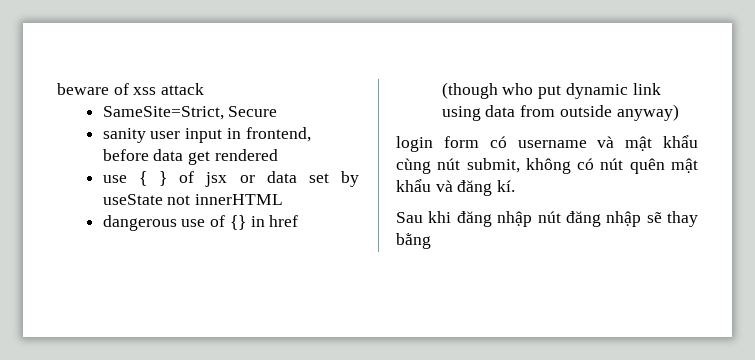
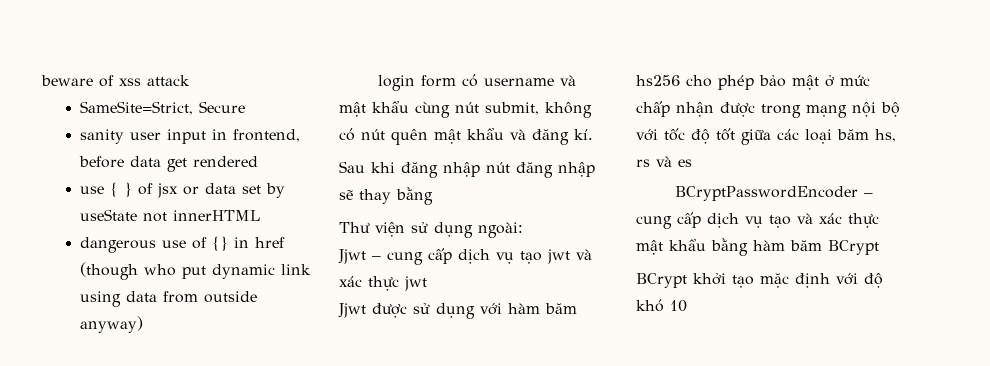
(431, 241) none -> [339,222,523,238] [338,248,592,265] [339,276,427,291] [338,303,577,319] [636,75,870,90] [636,101,900,118] [636,128,896,145] [636,156,692,167] [675,186,874,201] [636,212,879,229] [636,238,879,256] [636,273,883,288] [636,299,687,312] // Thư viện sử dụng ngoài: // Jjwt – cung cấp dịch vụ tạo jwt và xác thực jwt // Jjwt được sử dụng với hàm băm hs256 cho phép bảo mật ở mức chấp nhận được trong mạng nội bộ với tốc độ tốt giữa các loại băm hs, rs và es // BCryptPasswordEncoder – cung cấp dịch vụ tạo và xác thực mật khẩu bằng hàm băm BCrypt // BCrypt khởi tạo mặc định với độ khó 10

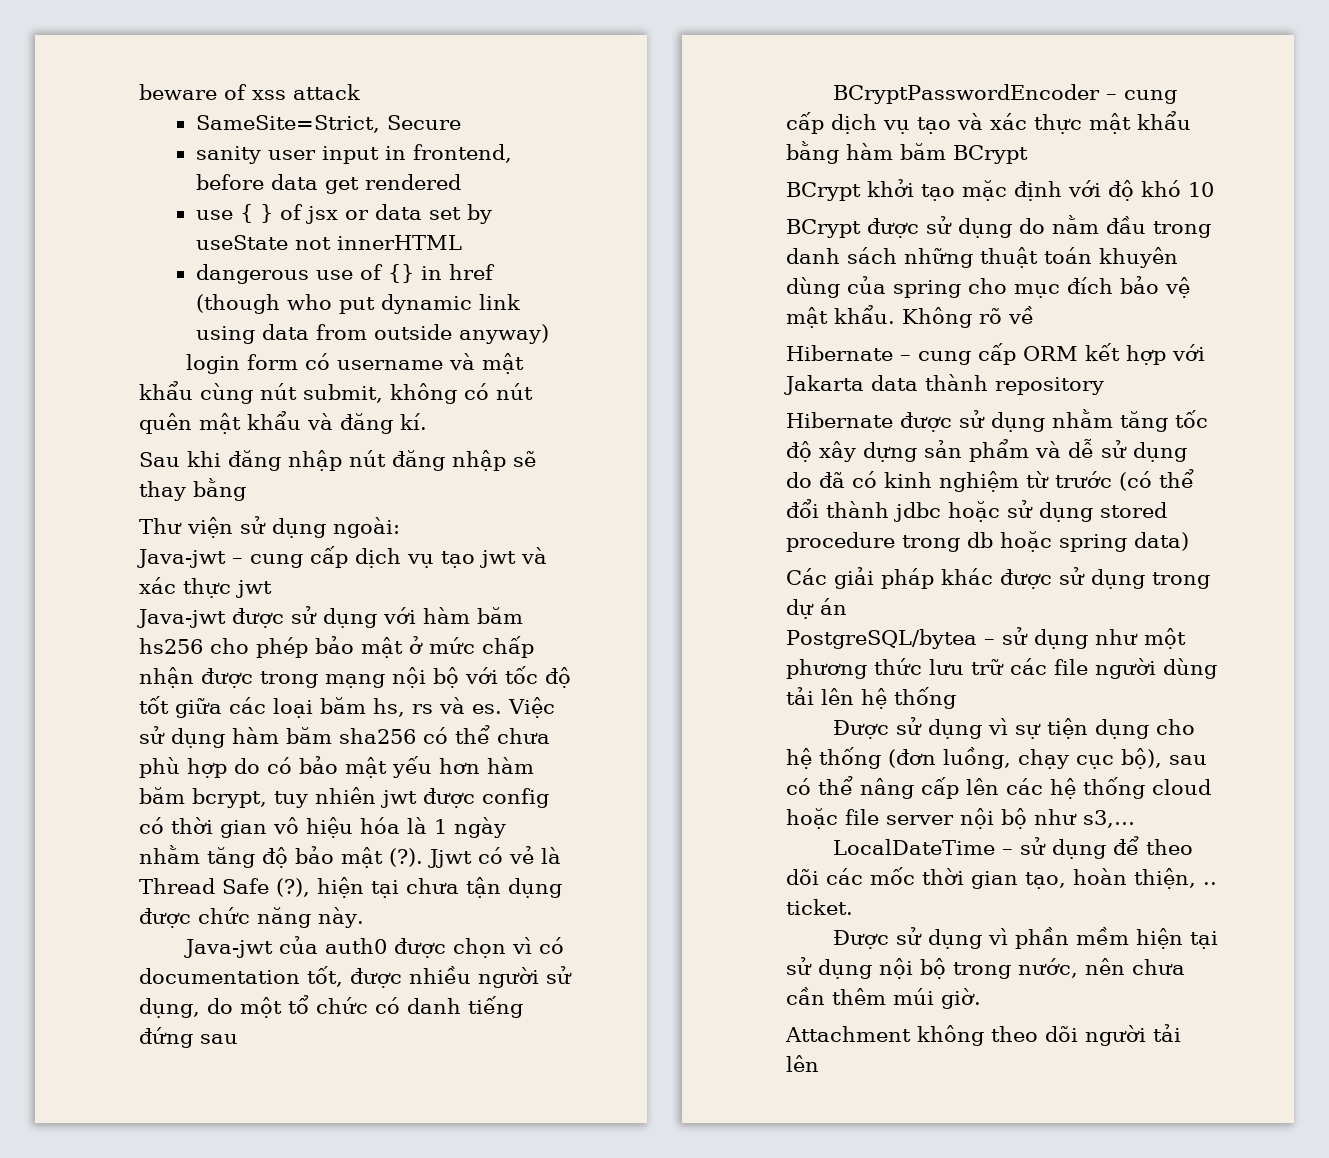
[338,249,366,264] Jjwt -> [137,549,226,568] Java-jwt
[338,303,366,318] Jjwt -> [137,609,226,628] Java-jwt
[678,159,692,167] es -> [472,697,555,718] [139,725,550,748] [139,756,534,778] [139,787,549,808] [139,817,506,838] [139,845,561,868] [139,877,562,898] [139,907,364,928] [184,936,565,958] [139,966,572,988] [139,995,523,1018] [139,1027,238,1048] es. Việc sử dụng hàm băm sha256 có thể chưa phù hợp do có bảo mật yếu hơn hàm băm bcrypt, tuy nhiên jwt được config có thời gian vô hiệu hóa là 1 ngày nhằm tăng độ bảo mật (?). Jjwt có vẻ là Thread Safe (?), hiện tại chưa tận dụng được chức năng này. // Java-jwt của auth0 được chọn vì có documentation tốt, được nhiều người sử dụng, do một tổ chức có danh tiếng đứng sau
(687, 306) none -> [786,215,1211,238] [786,247,1178,268] [786,276,1190,298] [786,305,1034,328] [786,343,1205,365] [784,374,1104,395] [786,409,1208,432] [786,439,1187,462] [786,469,1194,492] [786,499,1167,522] [786,531,1189,552] [786,567,1210,589] [786,598,847,619] [786,627,1186,649] [786,658,1217,679] [786,687,956,709] [833,717,1196,739] [786,747,1207,769] [786,776,1211,799] [786,808,1135,829] [833,836,1194,859] [786,867,1217,889] [786,899,853,915] [833,927,1219,949] [786,957,1185,979] [786,987,981,1009] [785,1024,1181,1046] [786,1055,819,1072] // BCrypt được sử dụng do nằm đầu trong danh sách những thuật toán khuyên dùng của spring cho mục đích bảo vệ mật khẩu. Không rõ về // Hibernate – cung cấp ORM kết hợp với Jakarta data thành repository // Hibernate được sử dụng nhằm tăng tốc độ xây dựng sản phẩm và dễ sử dụng do đã có kinh nghiệm từ trước (có thể đổi thành jdbc hoặc sử dụng stored procedure trong db hoặc spring data) // Các giải pháp khác được sử dụng trong dự án // PostgreSQL/bytea – sử dụng như một phương thức lưu trữ các file người dùng tải lên hệ thống // Được sử dụng vì sự tiện dụng cho hệ thống (đơn luồng, chạy cục bộ), sau có thể nâng cấp lên các hệ thống cloud hoặc file server nội bộ như s3,… // LocalDateTime – sử dụng để theo dõi các mốc thời gian tạo, hoàn thiện, .. ticket. // Được sử dụng vì phần mềm hiện tại sử dụng nội bộ trong nước, nên chưa cần thêm múi giờ. // Attachment không theo dõi người tải lên

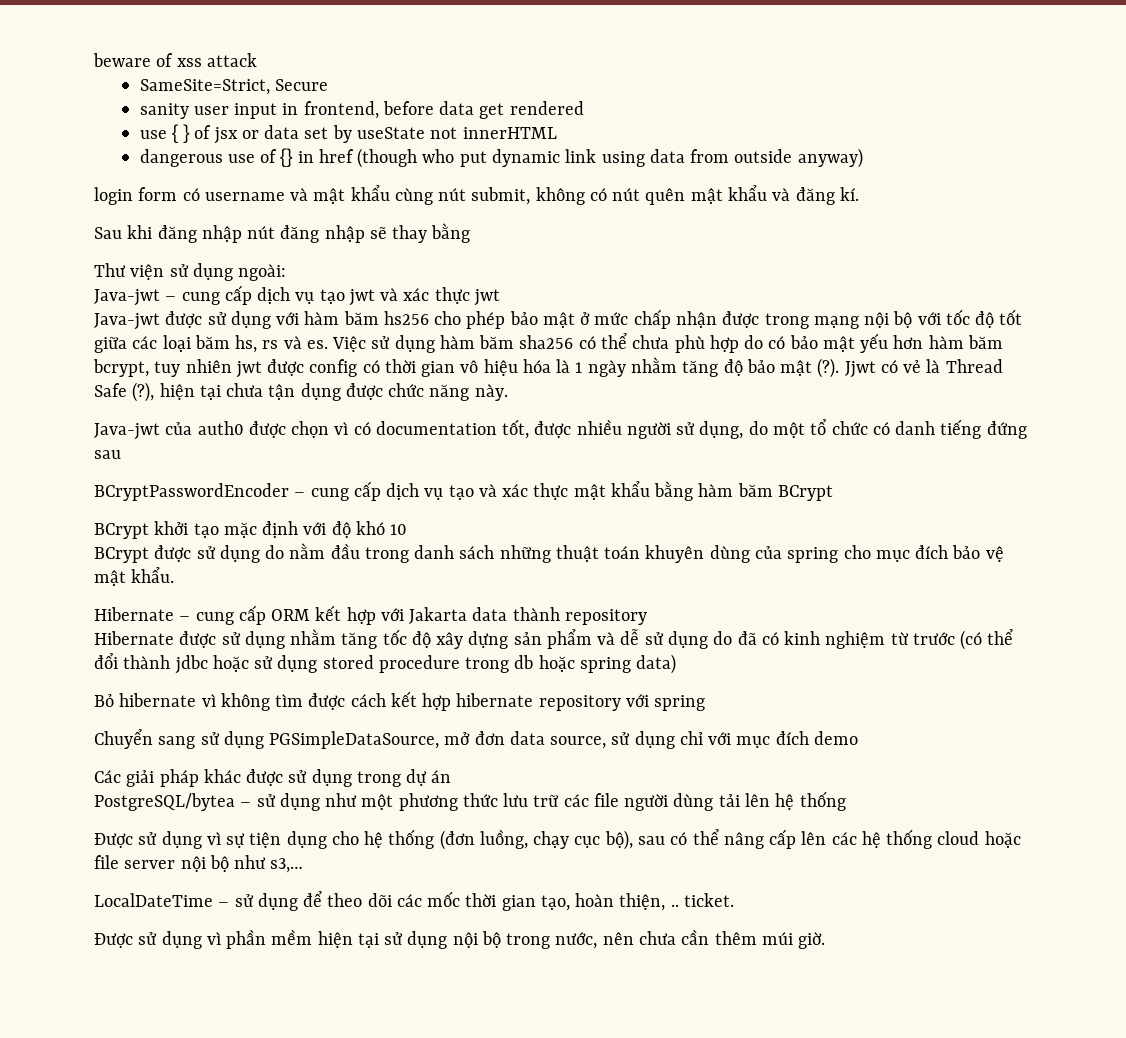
[902,306,1034,328] Không rõ về -> (175, 575) none
(1189, 541) none -> [94,691,706,711] [94,729,858,749] // Bỏ hibernate vì không tìm được cách kết hợp hibernate repository với spring // Chuyển sang sử dụng PGSimpleDataSource, mở đơn data source, sử dụng chỉ với mục đích demo
[785,1024,1181,1046] [786,1055,819,1072] // Attachment không theo dõi người tải lên -> (826, 940) none

